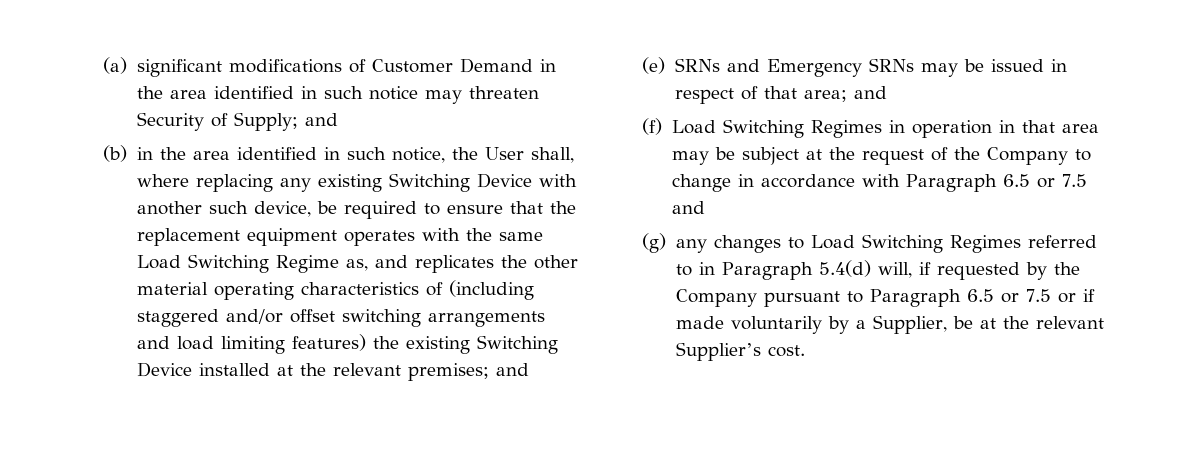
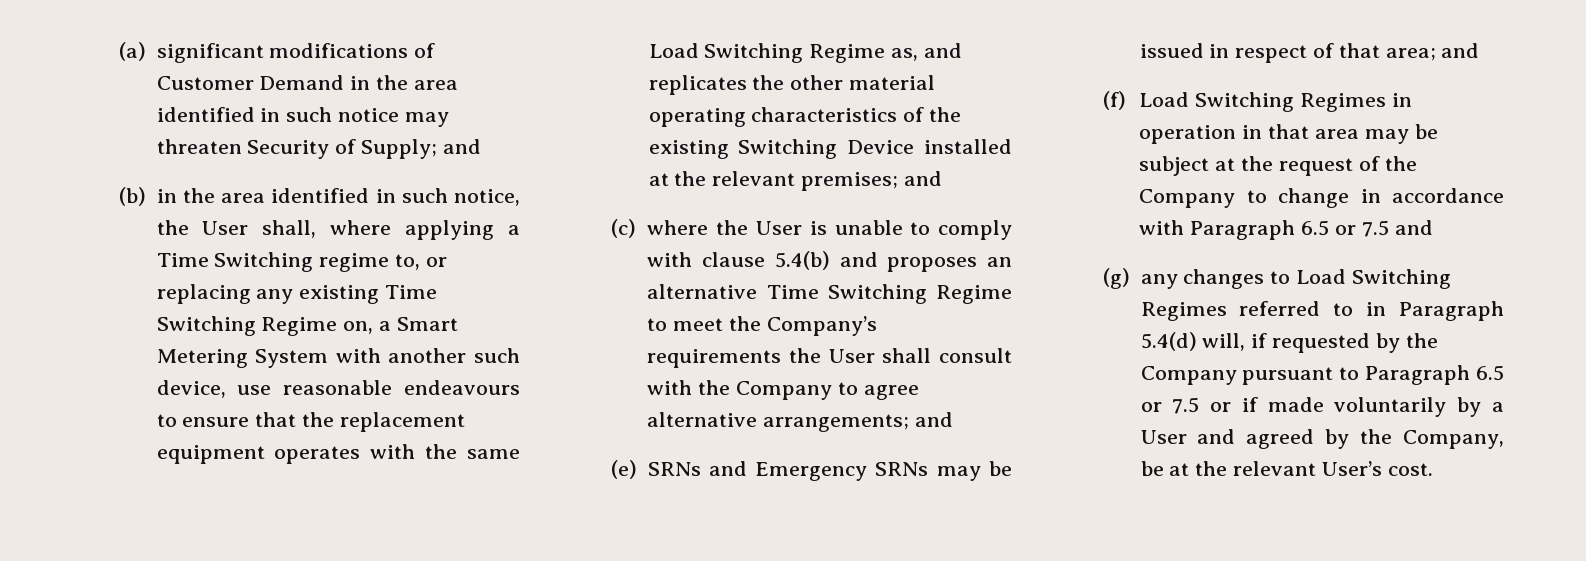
[195,173,532,192] replacing any existing Switching Device -> [405,220,520,240] [156,252,447,272] [156,284,437,304] [156,316,458,336] [156,349,329,368] applying a Time Switching regime to, or replacing any existing Time Switching Regime on, a Smart Metering System
[316,201,417,219] be required -> [237,380,520,395] use reasonable endeavours
[448,280,534,300] [136,309,545,327] [136,334,366,354] (including staggered and/or offset switching arrangements and load limiting features) -> (925, 114) none
(529, 369) none -> [610,219,1012,240] [647,251,1012,272] [647,284,1012,304] [647,316,877,336] [647,348,1012,368] [647,380,919,400] [647,412,954,432] // (c) where the User is unable to comply with clause 5.4(b) and proposes an alternative Time Switching Regime to meet the Company’s requirements the User shall consult with the Company to agree alternative arrangements; and
[872,315,947,334] Supplier, -> [1140,429,1504,449] User and agreed by the Company,
[675,342,761,361] Supplier’s -> [1321,461,1382,476] User’s

